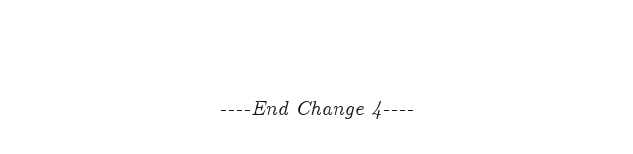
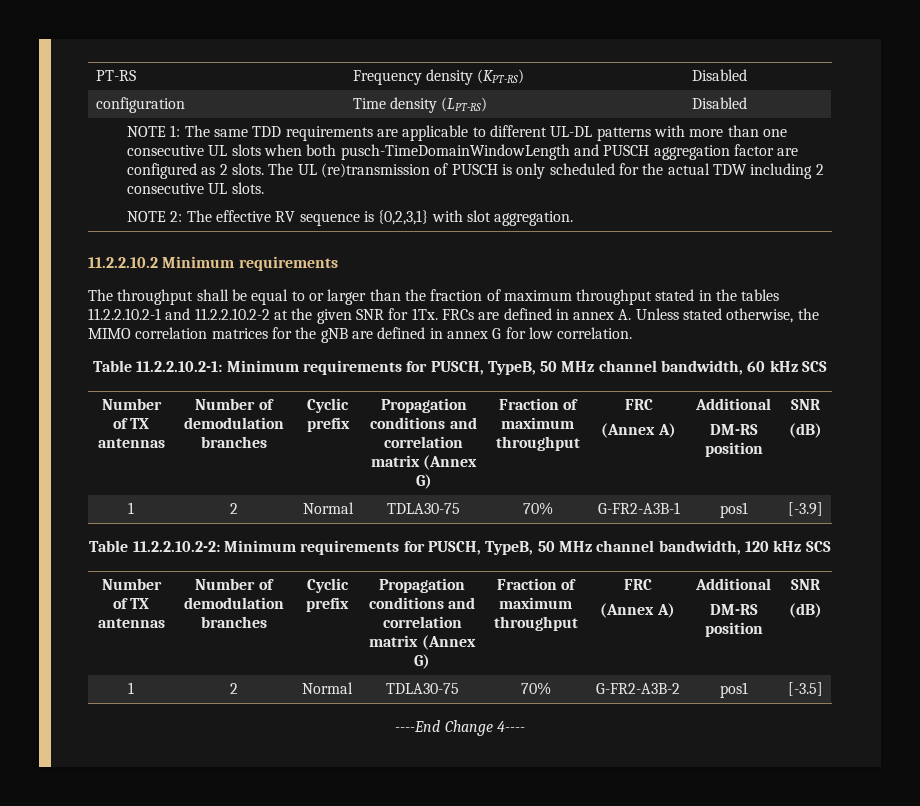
(219, 107) none -> [95,70,136,81] [352,69,525,85] [692,69,747,81] [95,97,185,113] [352,97,488,113] [692,97,747,109] [127,125,787,141] [127,144,799,160] [127,163,824,179] [127,182,264,194] [127,210,574,226] [88,256,338,271] [88,289,780,305] [88,308,819,324] [88,327,633,343] [92,360,828,375] [101,398,162,410] [112,418,150,429] [97,438,165,448] [195,398,274,410] [183,417,284,429] [200,436,267,448] [307,398,349,413] [306,417,350,432] [380,398,467,413] [370,417,477,429] [384,436,463,448] [370,455,478,470] [415,474,432,489] [498,398,579,410] [501,417,574,429] [495,436,580,451] [624,399,653,410] [601,423,676,438] [695,398,771,410] [709,424,758,435] [704,442,763,457] [791,399,821,410] [789,423,822,438] [128,502,134,514] [229,503,238,514] [302,502,354,514] [387,503,460,514] [522,502,553,515] [597,502,680,514] [719,502,748,518] [788,502,823,516] [89,540,831,555] [101,578,162,590] [112,598,150,609] [97,618,165,628] [195,578,274,590] [183,597,284,609] [200,616,267,628] [306,578,349,593] [306,597,349,612] [379,578,465,593] [368,597,476,609] [382,616,462,628] [369,635,476,650] [414,654,430,669] [496,578,577,590] [499,597,572,609] [493,616,578,631] [623,579,652,590] [600,603,675,618] [695,578,771,590] [709,604,758,615] [704,622,763,637] [791,579,821,590] [789,603,822,618] [128,682,134,694] [229,683,238,694] [302,682,353,694] [385,683,459,694] [520,682,551,695] [595,683,680,694] [719,682,748,698] [788,682,823,696] PT-RS | Frequency density (KPT-RS) | Disabled // configuration | Time density (LPT-RS) | Disabled // NOTE 1: The same TDD requirements are applicable to different UL-DL patterns with more than one consecutive UL slots when both pusch-TimeDomainWindowLength and PUSCH aggregation factor are configured as 2 slots. The UL (re)transmission of PUSCH is only scheduled for the actual TDW including 2 consecutive UL slots. // NOTE 2: The effective RV sequence is {0,2,3,1} with slot aggregation. // 11.2.2.10.2 Minimum requirements // The throughput shall be equal to or larger than the fraction of maximum throughput stated in the tables 11.2.2.10.2-1 and 11.2.2.10.2-2 at the given SNR for 1Tx. FRCs are defined in annex A. Unless stated otherwise, the MIMO correlation matrices for the gNB are defined in annex G for low correlation. // Table 11.2.2.10.2-1: Minimum requirements for PUSCH, TypeB, 50 MHz channel bandwidth, 60 kHz SCS // Number of TX antennas | Number of demodulation branches | Cyclic prefix | Propagation conditions and correlation matrix (Annex G) | Fraction of maximum throughput | FRC // (Annex A) | Additional // DM-RS position | SNR // (dB) // 1 | 2 | Normal | TDLA30-75 | 70% | G-FR2-A3B-1 | pos1 | [-3.9] // Table 11.2.2.10.2-2: Minimum requirements for PUSCH, TypeB, 50 MHz channel bandwidth, 120 kHz SCS // Number of TX antennas | Number of demodulation branches | Cyclic prefix | Propagation conditions and correlation matrix (Annex G) | Fraction of maximum throughput | FRC // (Annex A) | Additional // DM-RS position | SNR // (dB) // 1 | 2 | Normal | TDLA30-75 | 70% | G-FR2-A3B-2 | pos1 | [-3.5] //

